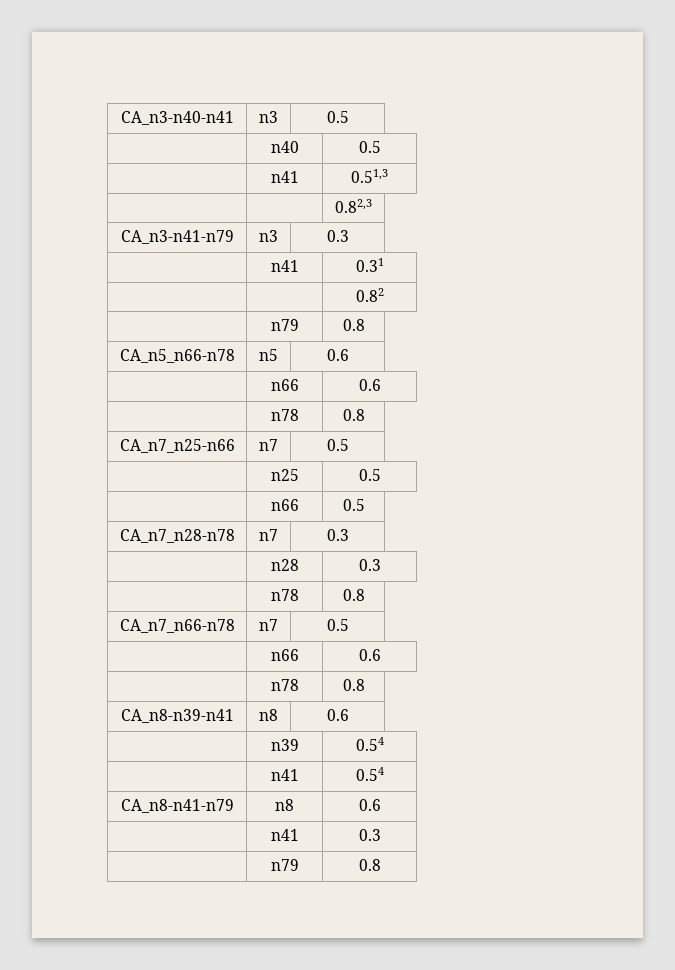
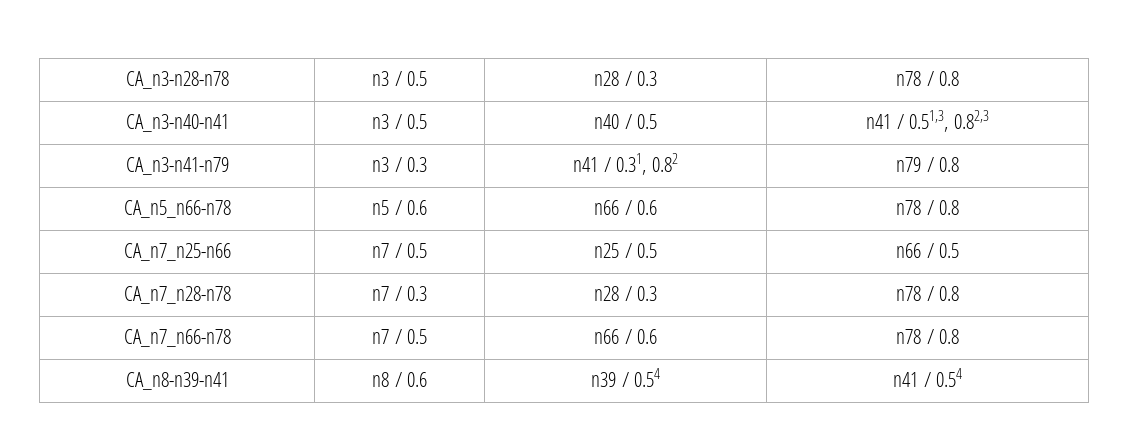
(120, 118) none -> [125,71,229,89] [371,71,428,86] [593,71,658,86] [895,71,960,86] CA_n3-n28-n78 | n3 / 0.5 | n28 / 0.3 | n78 / 0.8 //
[326,111,349,123] | 0.5 // -> [394,114,428,129] / 0.5
[358,141,381,153] [270,171,299,183] [351,169,388,183] | 0.5 // | n41 | 0.51,3 // | | -> [624,114,658,129] [865,110,949,132] / 0.5 | n41 / 0.51,3,
[326,230,349,242] [270,260,299,272] [355,258,384,272] | 0.3 // | n41 | 0.31 // | | -> [394,157,428,172] [572,153,647,175] / 0.3 | n41 / 0.31,
[270,319,299,331] // | n79 | -> [895,157,934,172] | n79 /
[326,349,349,361] [270,379,299,391] [358,379,381,391] [270,409,299,421] | 0.6 // | n66 | 0.6 // | n78 | -> [394,200,428,215] [593,200,658,215] [895,200,934,215] / 0.6 | n66 / 0.6 | n78 /
[326,439,349,451] | 0.5 // -> [394,243,428,258] / 0.5
[358,469,381,481] [270,499,299,511] | 0.5 // | n66 | -> [624,243,658,258] [895,243,934,258] / 0.5 | n66 /
[326,529,349,541] [270,559,299,571] [358,559,381,571] [270,589,299,601] | 0.3 // | n28 | 0.3 // | n78 | -> [394,286,428,301] [593,286,658,301] [895,286,934,301] / 0.3 | n28 / 0.3 | n78 /
[326,619,349,631] [270,649,299,661] [358,649,381,661] [270,679,299,691] | 0.5 // | n66 | 0.6 // | n78 | -> [394,329,428,344] [593,329,658,344] [895,329,934,344] / 0.5 | n66 / 0.6 | n78 /
[326,709,349,721] | 0.6 // -> [394,372,428,387] / 0.6
[355,737,384,751] [270,769,299,781] [355,767,384,781] [120,799,234,813] [275,799,294,811] [358,799,381,811] [270,829,299,841] [358,829,381,841] [270,859,299,871] [358,859,381,871] | 0.54 // | n41 | 0.54 // CA_n8-n41-n79 | n8 | 0.6 // | n41 | 0.3 // | n79 | 0.8 -> [621,368,661,387] [892,368,963,387] / 0.54 | n41 / 0.54

